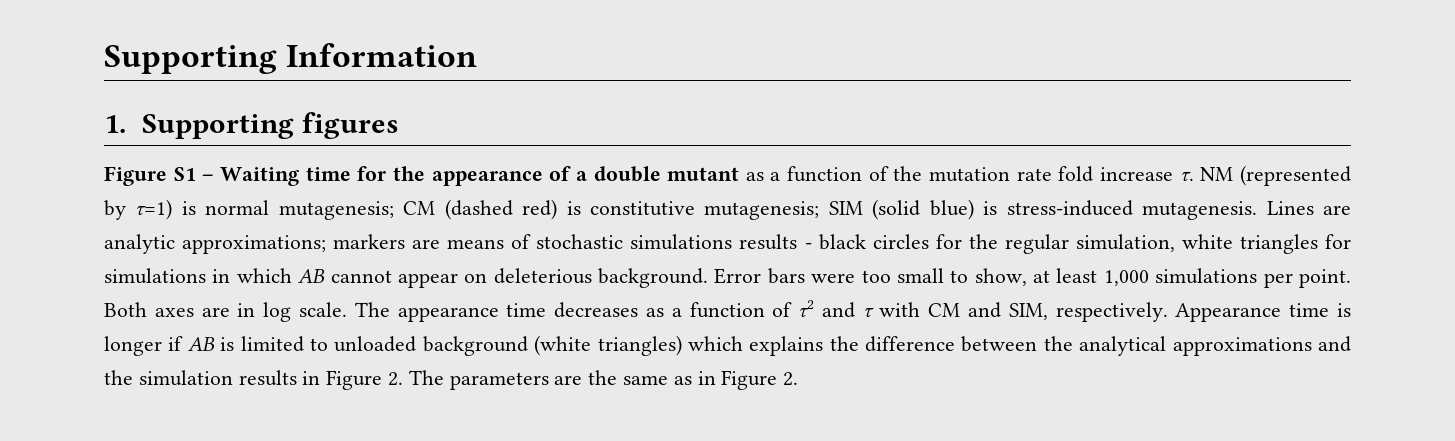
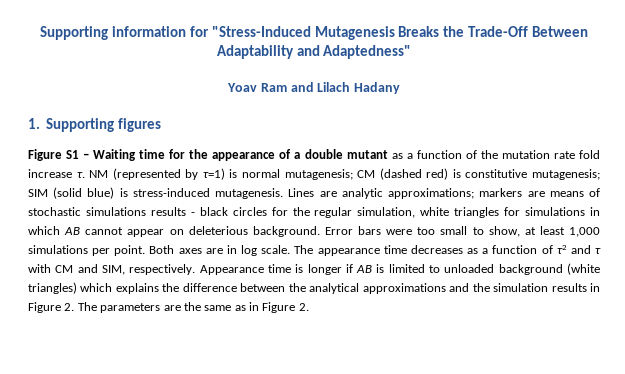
[104,43,478,74] Supporting Information -> [39,26,589,40] [216,45,412,59] [226,82,401,94] Supporting information for "Stress-Induced Mutagenesis Breaks the Trade-Off Between Adaptability and Adaptedness" // Yoav Ram and Lilach Hadany

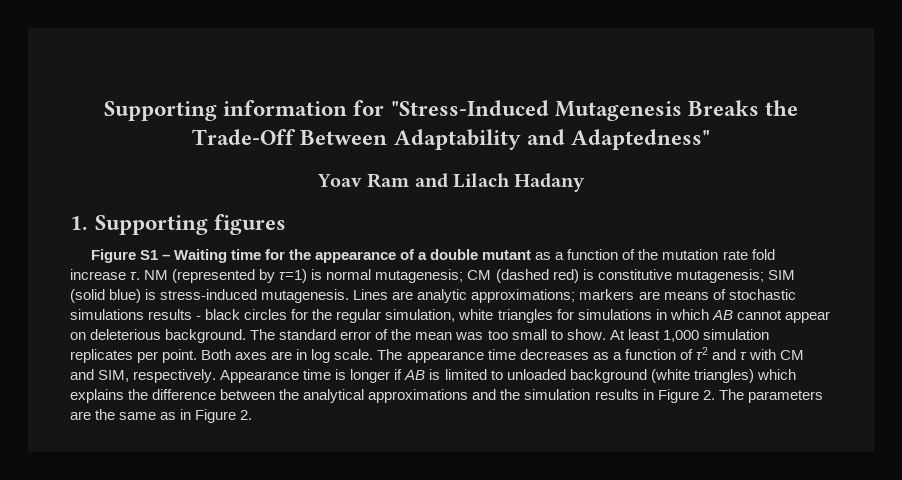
[324,226,600,237] [28,245,88,254] Error bars were too small to show, at least 1,000 simulations -> [250,329,769,342] [70,349,133,363] The standard error of the mean was too small to show. At least 1,000 simulation replicates

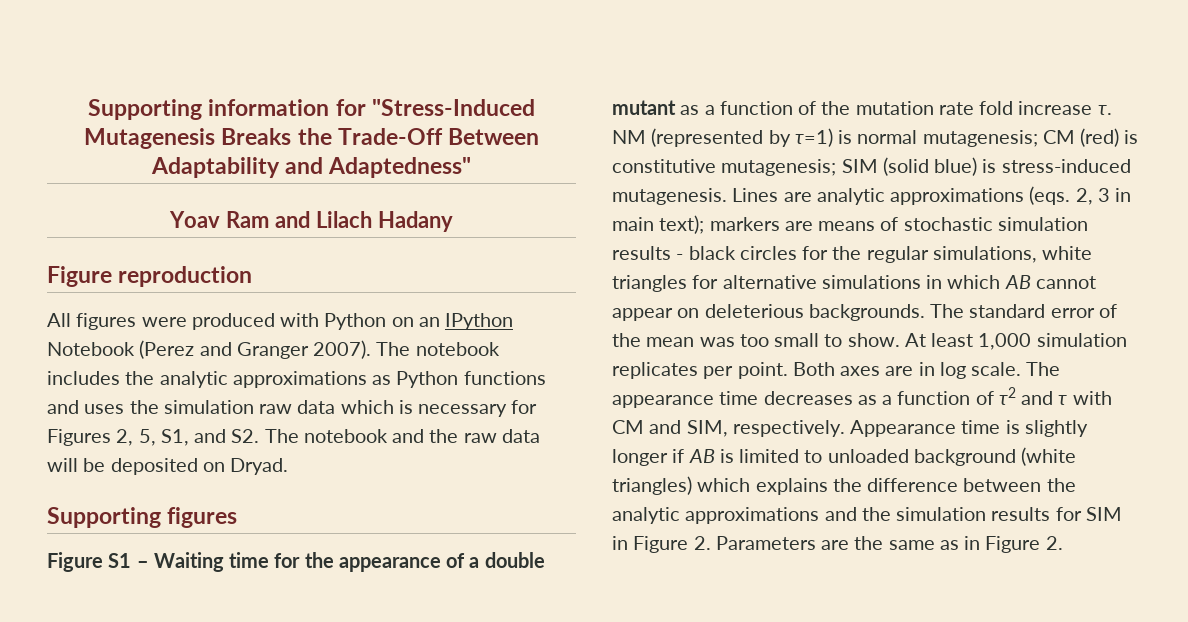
[70,216,87,230] 1. -> [47,266,253,287] [47,313,514,330] [47,340,500,359] [47,371,546,388] [47,400,538,417] [47,429,540,446] [47,458,289,475] Figure reproduction // All figures were produced with Python on an IPython Notebook (Perez and Granger 2007). The notebook includes the analytic approximations as Python functions and uses the simulation raw data which is necessary for Figures 2, 5, S1, and S2. The notebook and the raw data will be deposited on Dryad. //
[495,269,579,283] (dashed red) -> [1080,128,1120,147] (red)
[471,289,576,303] approximations; -> [890,186,1132,205] [612,215,705,234] approximations (eqs. 2, 3 in main text);
[70,309,144,320] simulations -> [997,217,1088,231] simulation
[385,309,456,322] simulation, -> [932,246,1037,263] simulations,
(574, 314) none -> [722,275,817,289] alternative
[165,329,247,343] background. -> [808,304,925,321] backgrounds.
(347, 374) none -> [1024,420,1088,437] slightly
[303,389,365,403] analytical -> [612,507,680,524] analytic
[642,389,823,403] in Figure 2. The parameters -> [1055,507,1122,521] [612,536,816,553] for SIM in Figure 2. Parameters

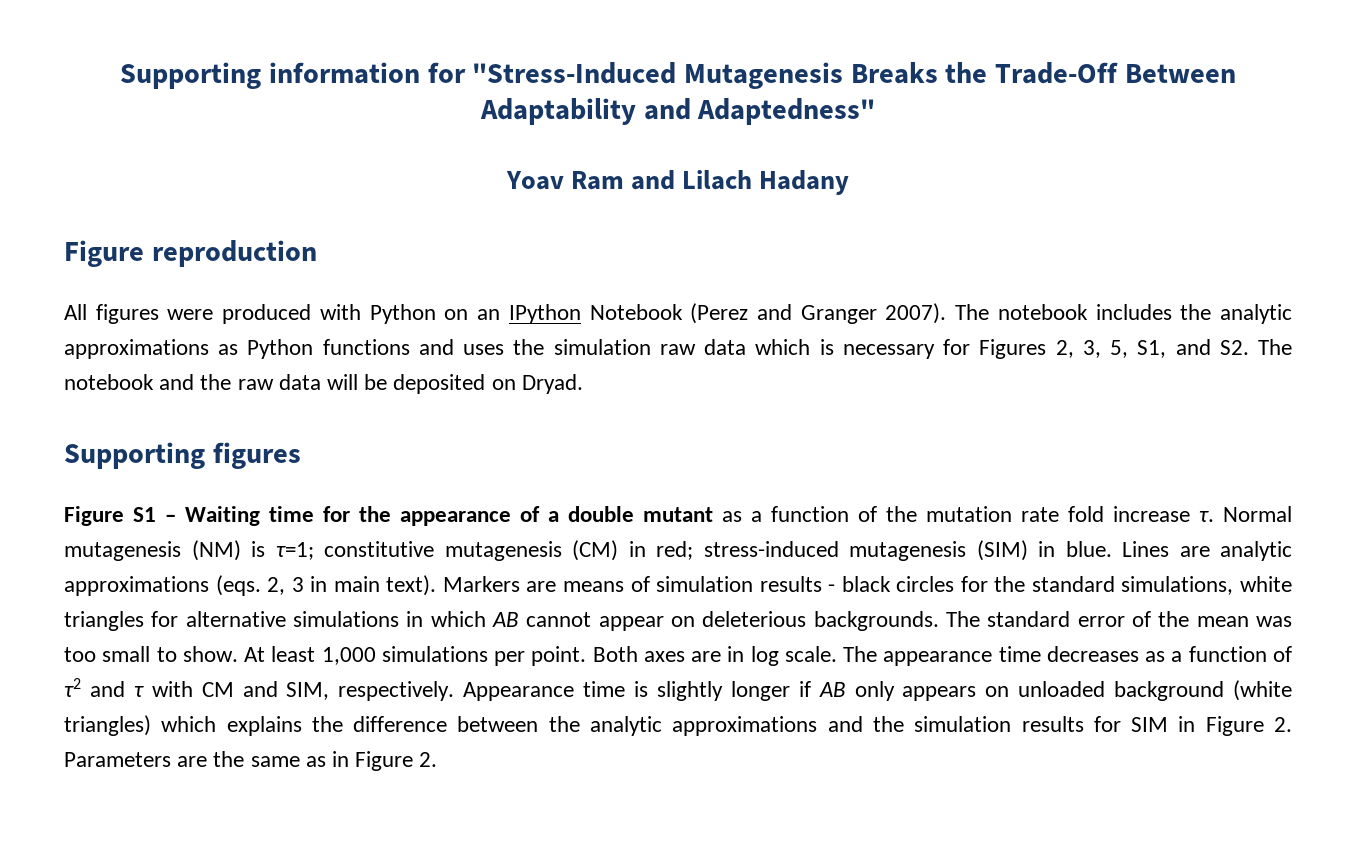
(134, 437) none -> [1082,340,1101,358] 3,
[612,128,1139,147] [612,157,1131,176] [612,188,727,205] NM (represented by τ=1) is normal mutagenesis; CM (red) is constitutive mutagenesis; SIM (solid blue) is stress-induced mutagenesis. -> [1223,506,1292,522] [64,540,1112,561] Normal mutagenesis (NM) is τ=1; constitutive mutagenesis (CM) in red; stress-induced mutagenesis (SIM) in blue.
[659,215,780,234] text); markers -> [386,575,520,596] text). Markers
[903,217,993,231] stochastic -> (650, 584) none
[866,246,929,263] regular -> [1031,576,1115,592] standard
[1036,333,1127,347] [612,362,698,379] simulation replicates -> [381,646,488,662] simulations
[719,449,823,463] is limited to -> [854,681,1010,701] only appears on

